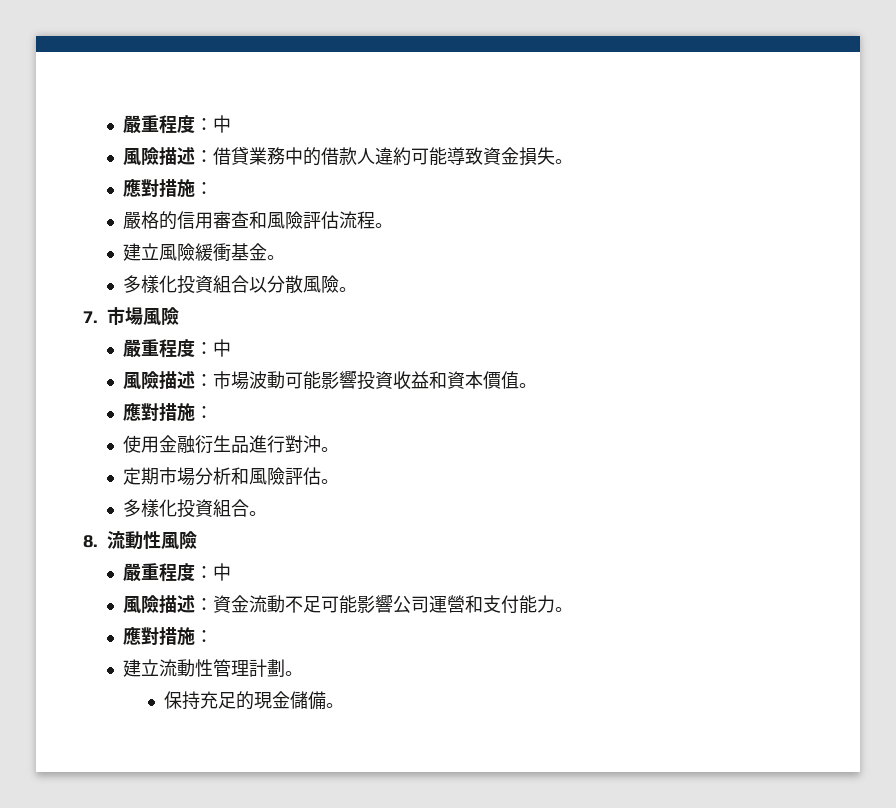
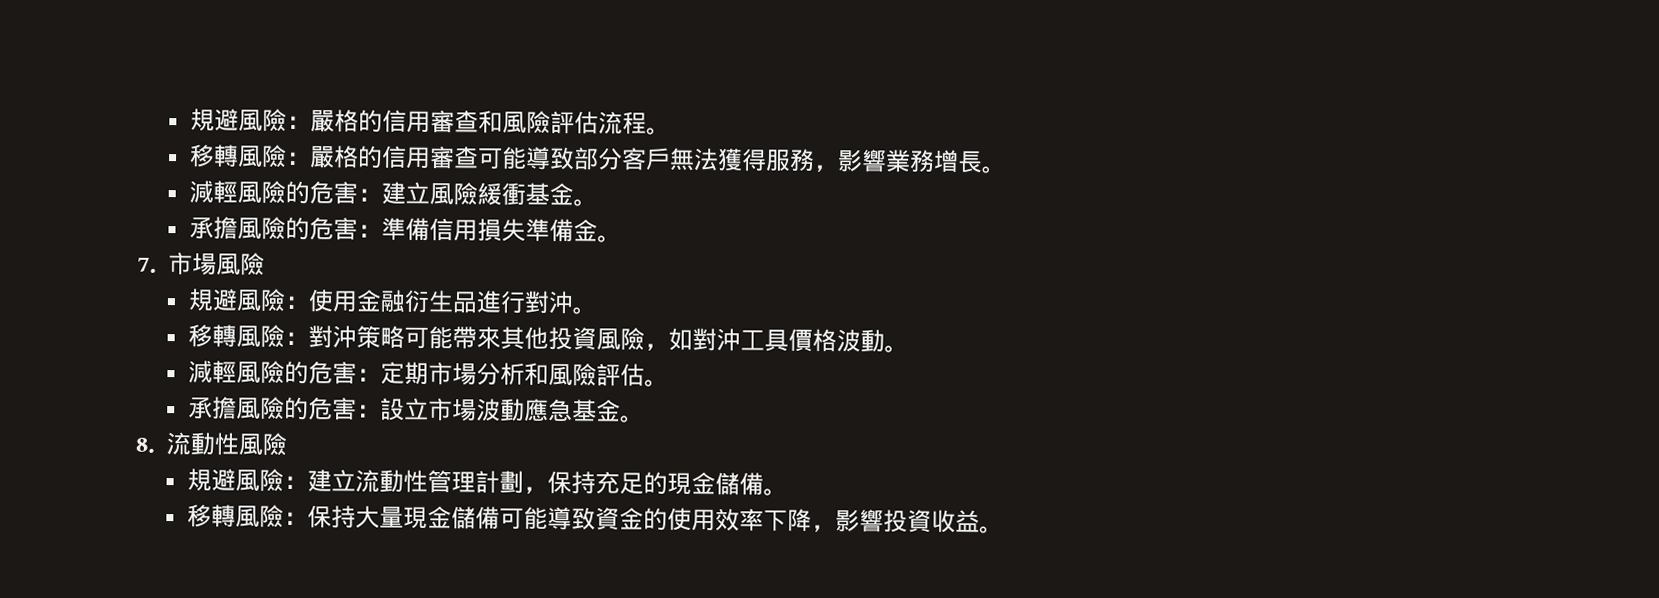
[123,115,232,134] [123,147,574,166] [123,179,214,198] 嚴重程度：中 // 風險描述：借貸業務中的借款人違約可能導致資金損失。 // 應對措施： // -> [190,108,312,132] 規避風險：
(394, 225) none -> [189,144,1008,174] [189,180,383,205] 移轉風險：嚴格的信用審查可能導致部分客戶無法獲得服務，影響業務增長。 // 減輕風險的危害：
[123,275,358,294] [83,307,180,326] [123,339,232,358] [123,371,538,390] [123,403,214,422] 多樣化投資組合以分散風險。 // 7.市場風險 // 嚴重程度：中 // 風險描述：市場波動可能影響投資收益和資本價值。 // 應對措施： // -> [189,216,623,243] [136,252,265,276] [188,288,311,312] 承擔風險的危害：準備信用損失準備金。 // 7.市場風險 // 規避風險：
(340, 449) none -> [188,324,910,353] [188,360,382,385] 移轉風險：對沖策略可能帶來其他投資風險，如對沖工具價格波動。 // 減輕風險的危害：
[123,499,268,518] [83,531,198,550] [123,563,232,582] [123,595,574,614] [123,627,214,646] 多樣化投資組合。 // 8.流動性風險 // 嚴重程度：中 // 風險描述：資金流動不足可能影響公司運營和支付能力。 // 應對措施： // -> [188,396,646,423] [134,432,287,456] [187,468,309,492] 承擔風險的危害：設立市場波動應急基金。 // 8.流動性風險 // 規避風險：
[285,671,304,676] 。 // -> [523,486,549,494] ，
(345, 705) none -> [187,504,1005,534] // 移轉風險：保持大量現金儲備可能導致資金的使用效率下降，影響投資收益。

